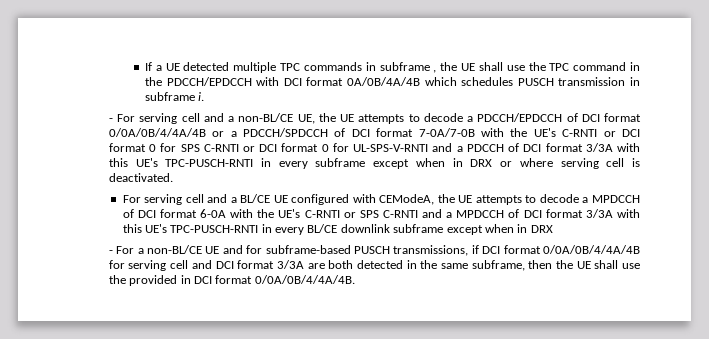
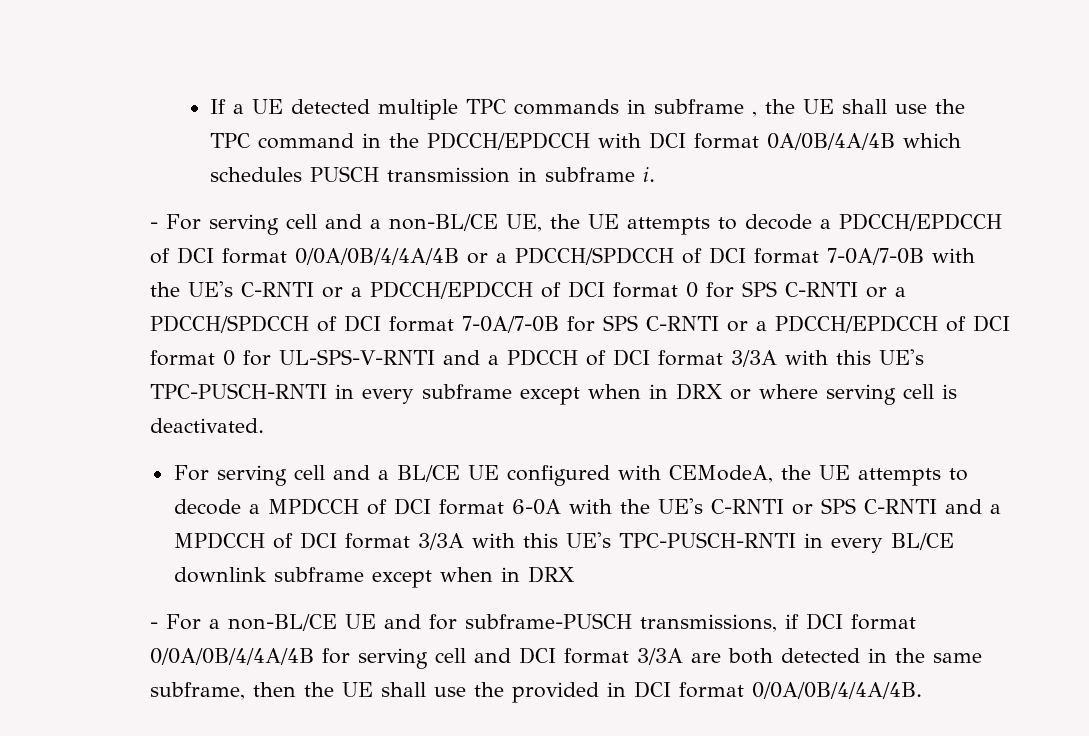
(616, 134) none -> [350,281,561,299] a PDCCH/EPDCCH of
(255, 149) none -> [894,287,906,297] [149,315,966,333] a PDCCH/SPDCCH of DCI format 7-0A/7-0B for SPS C-RNTI or a PDCCH/EPDCCH of
[265,245,390,254] subframe-based PUSCH -> [464,613,632,629] subframe-PUSCH

